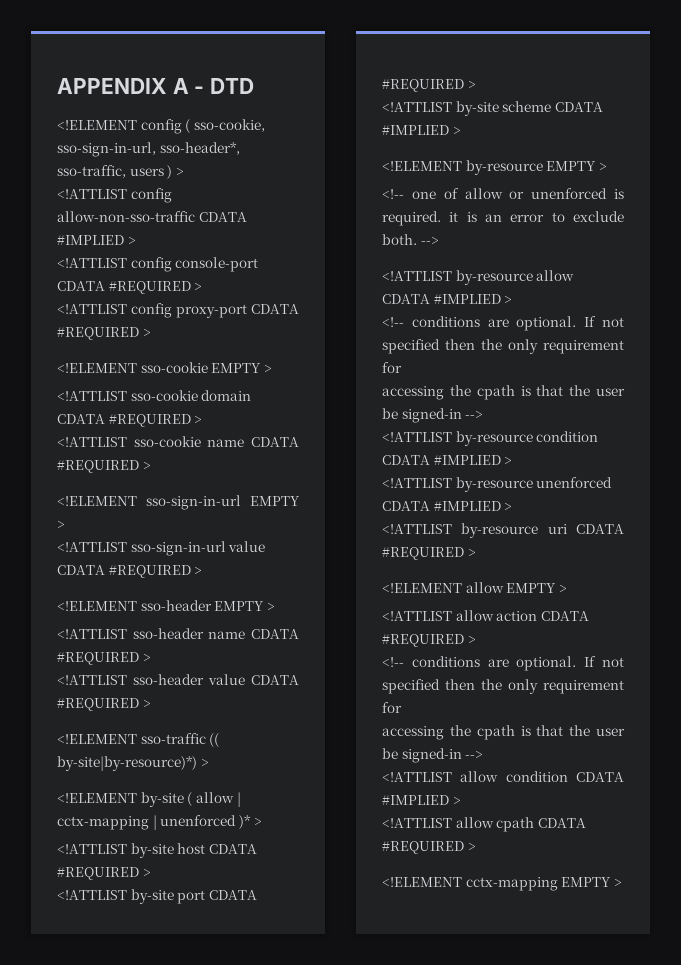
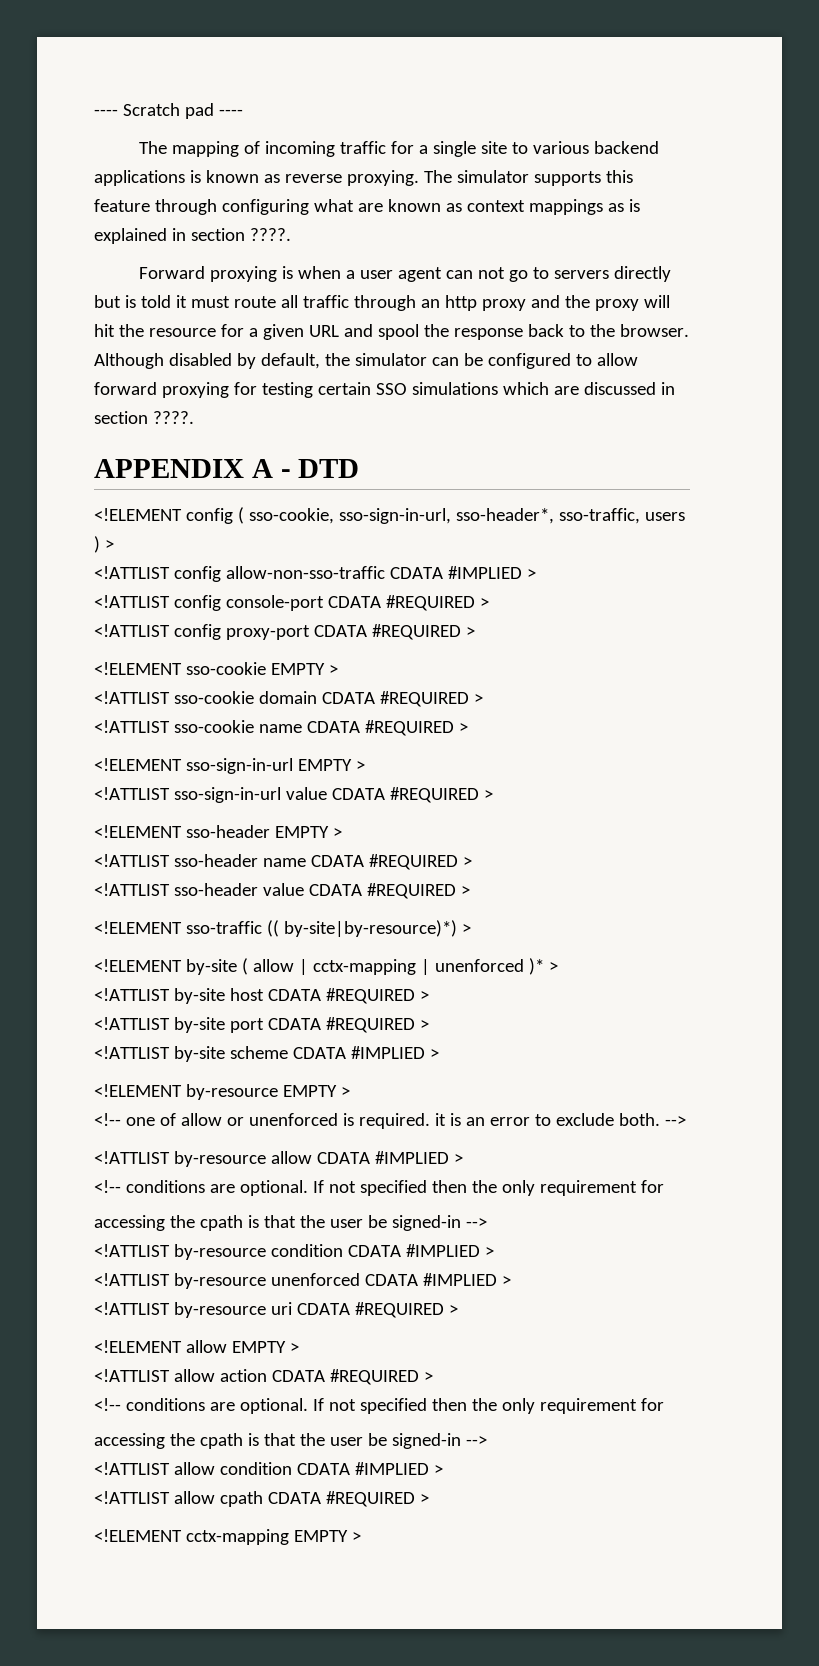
(57, 86) none -> [94,103,243,119] [139,141,660,157] [94,170,633,186] [94,199,640,215] [94,228,291,244] [139,266,672,282] [94,295,670,311] [94,324,689,340] [94,353,638,369] [94,382,675,398] [94,411,194,424] ---- Scratch pad ---- // The mapping of incoming traffic for a single site to various backend applications is known as reverse proxying. The simulator supports this feature through configuring what are known as context mappings as is explained in section ????. // Forward proxying is when a user agent can not go to servers directly but is told it must route all traffic through an http proxy and the proxy will hit the resource for a given URL and spool the response back to the browser. Although disabled by default, the simulator can be configured to allow forward proxying for testing certain SSO simulations which are discussed in section ????. //

